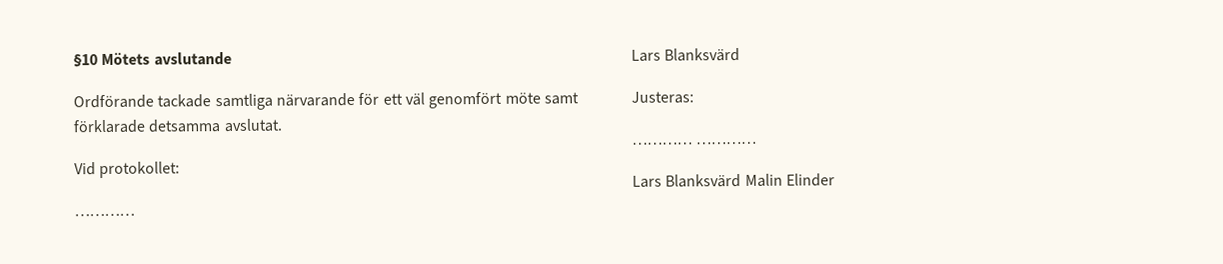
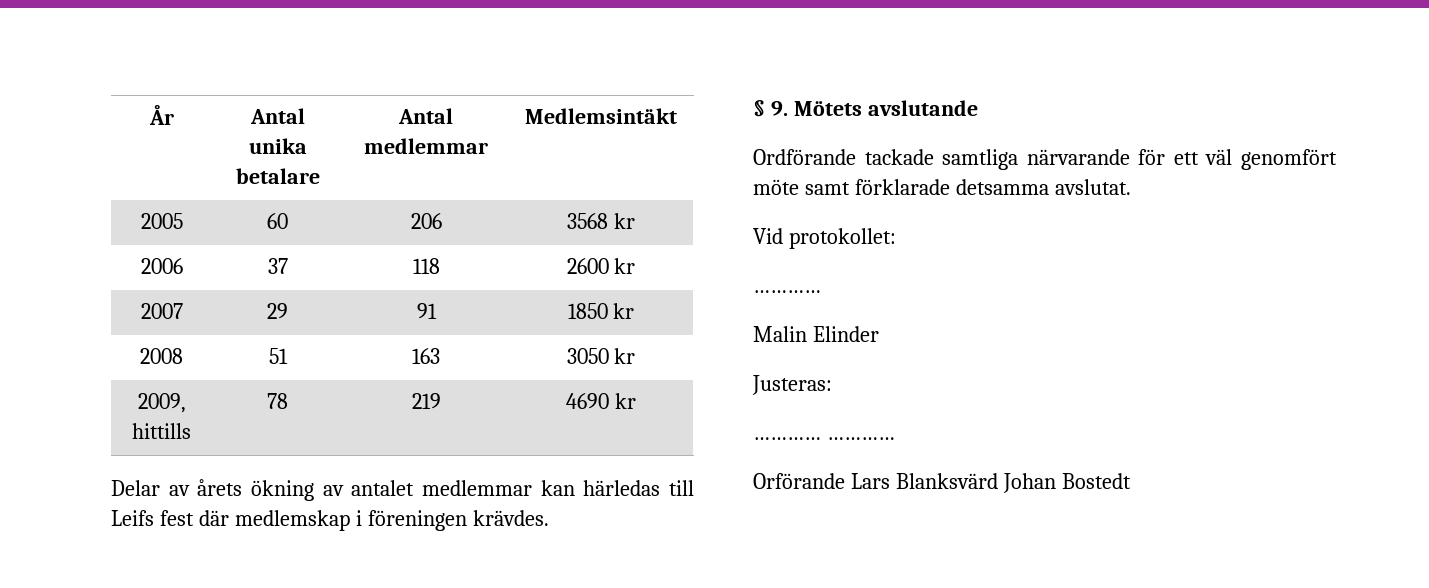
[73,54,98,68] §10 -> [148,104,174,125] [249,108,305,124] [248,138,307,154] [235,168,320,184] [398,108,453,124] [364,138,488,154] [525,108,677,124] [140,213,183,229] [267,213,288,229] [410,213,442,229] [567,213,635,229] [140,258,183,274] [267,258,288,274] [412,258,440,274] [566,258,636,274] [140,303,183,319] [267,303,288,319] [416,303,437,319] [567,303,635,319] [140,348,183,364] [268,348,288,364] [412,348,440,364] [566,348,636,364] [137,393,186,413] [132,423,191,439] [267,393,288,409] [411,393,441,409] [566,393,636,409] [111,479,694,501] [111,510,549,531] [753,100,788,117] År | Antal unika betalare | Antal medlemmar | Medlemsintäkt // 2005 | 60 | 206 | 3568 kr // 2006 | 37 | 118 | 2600 kr // 2007 | 29 | 91 | 1850 kr // 2008 | 51 | 163 | 3050 kr // 2009, hittills | 78 | 219 | 4690 kr // Delar av årets ökning av antalet medlemmar kan härledas till Leifs fest där medlemskap i föreningen krävdes. // § 9.
[631,47,741,62] Lars Blanksvärd -> [753,326,879,342] Malin Elinder
[632,173,835,188] Lars Blanksvärd Malin Elinder -> [753,473,1131,493] Orförande Lars Blanksvärd Johan Bostedt

